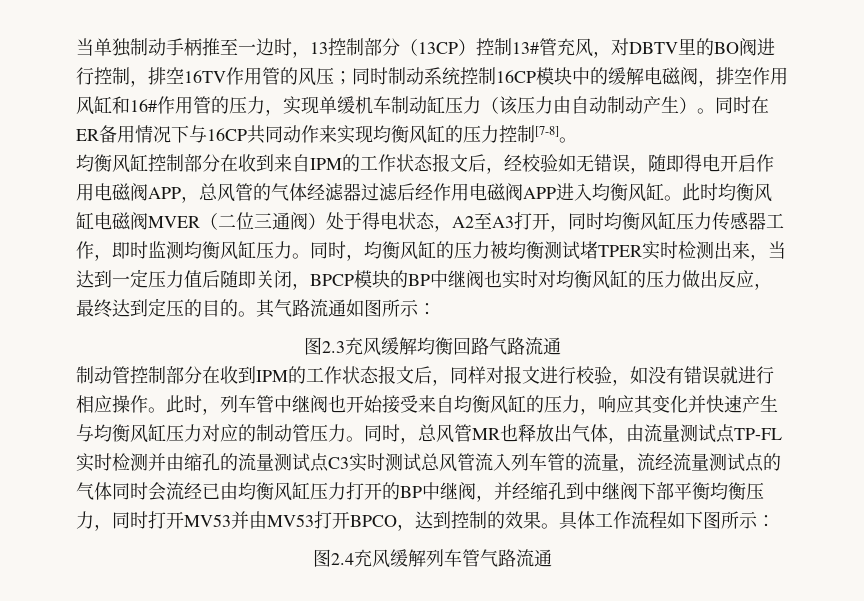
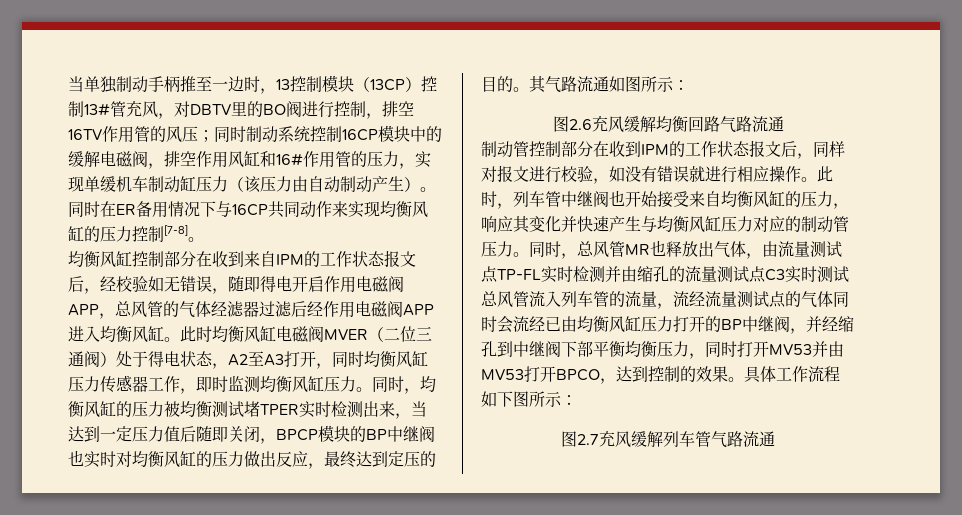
[364,38,400,56] 部分 -> [322,75,354,92] 模块
[321,341,345,353] 2.3 -> [568,119,592,130] 2.6
[330,553,354,565] 2.4 -> [577,434,599,445] 2.7

